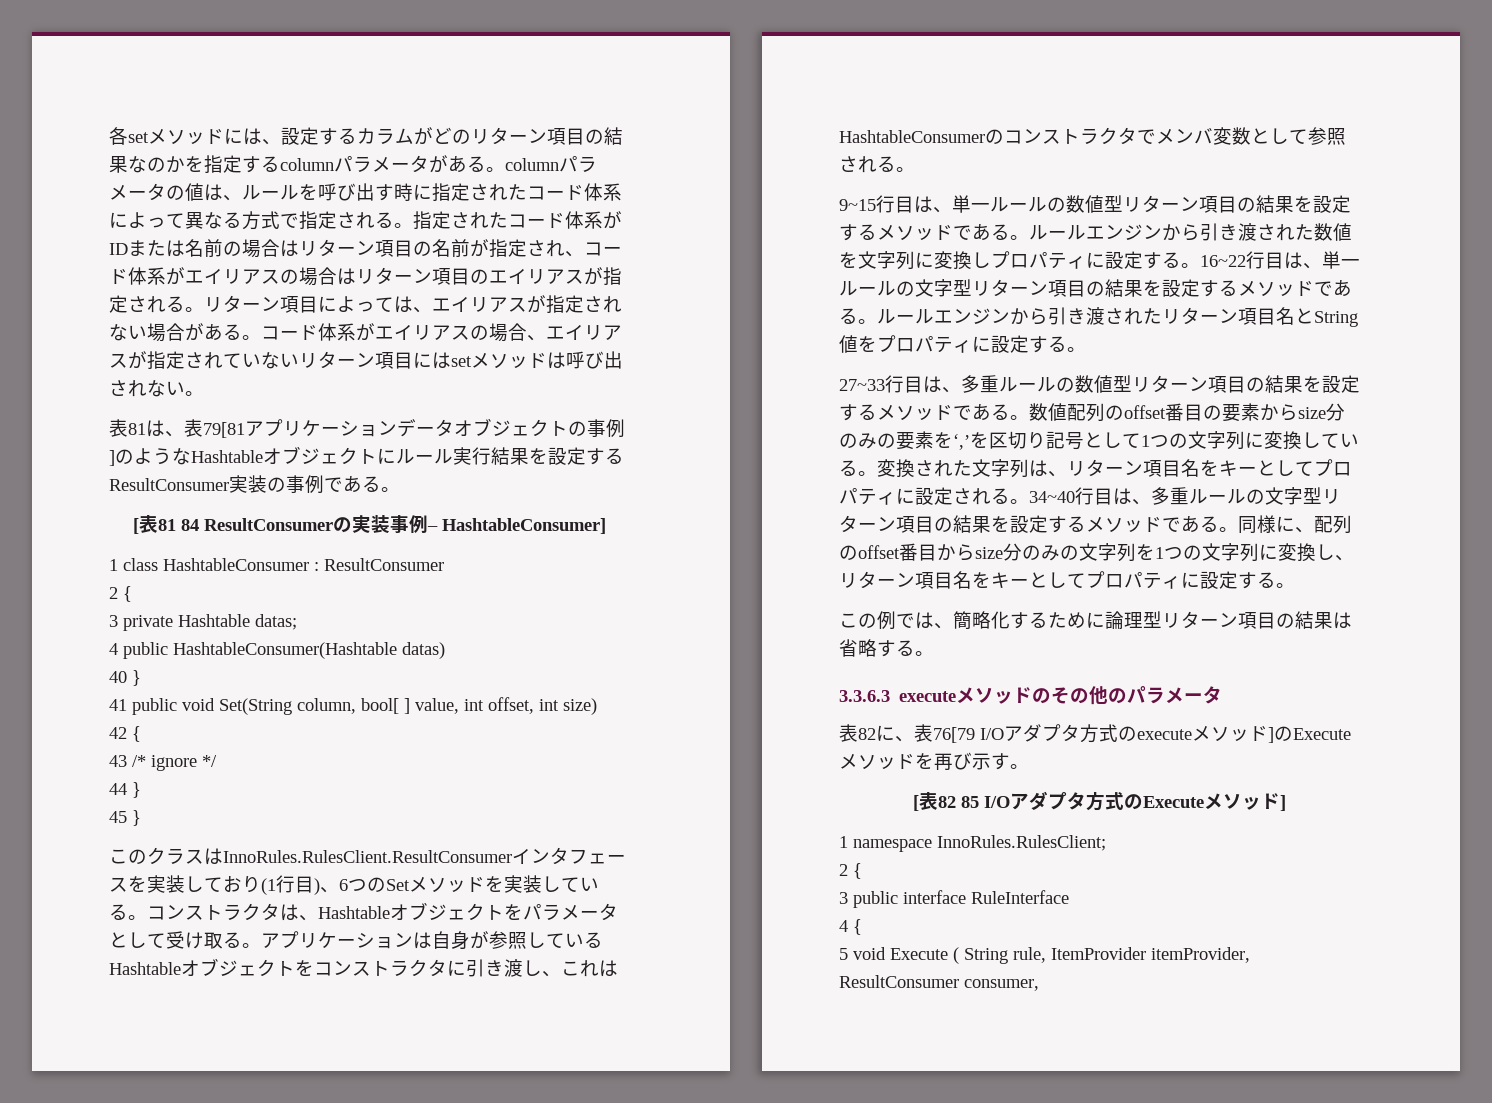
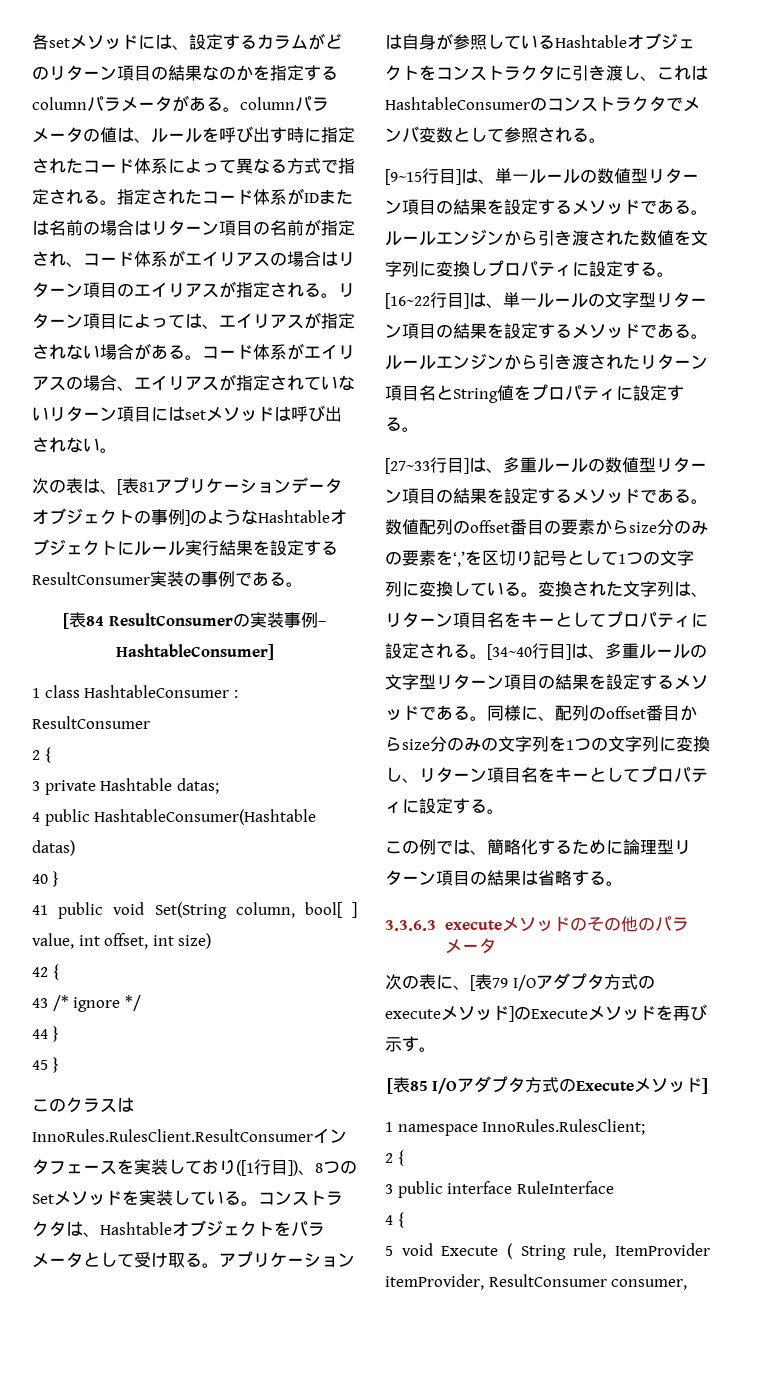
[109,419,245,438] 表81は、表79[81 -> [32,478,155,495] 次の表は、[表81
[158,519,176,531] 81 -> (87, 620) none
[261,875,348,895] (1行目)、6 -> [236,1159,323,1176] ([1行目])、8
[839,195,914,213] 9~15行目 -> [385,168,461,185] [9~15行目]
[1200,251,1284,269] 16~22行目 -> [385,292,469,309] [16~22行目]
[839,375,923,393] 27~33行目 -> [385,457,469,474] [27~33行目]
[1029,487,1113,505] 34~40行目 -> [487,643,571,660] [34~40行目]
[839,724,975,743] 表82に、表76[79 -> [385,974,508,991] 次の表に、[表79
[938,796,956,808] 82 -> (410, 1085) none

